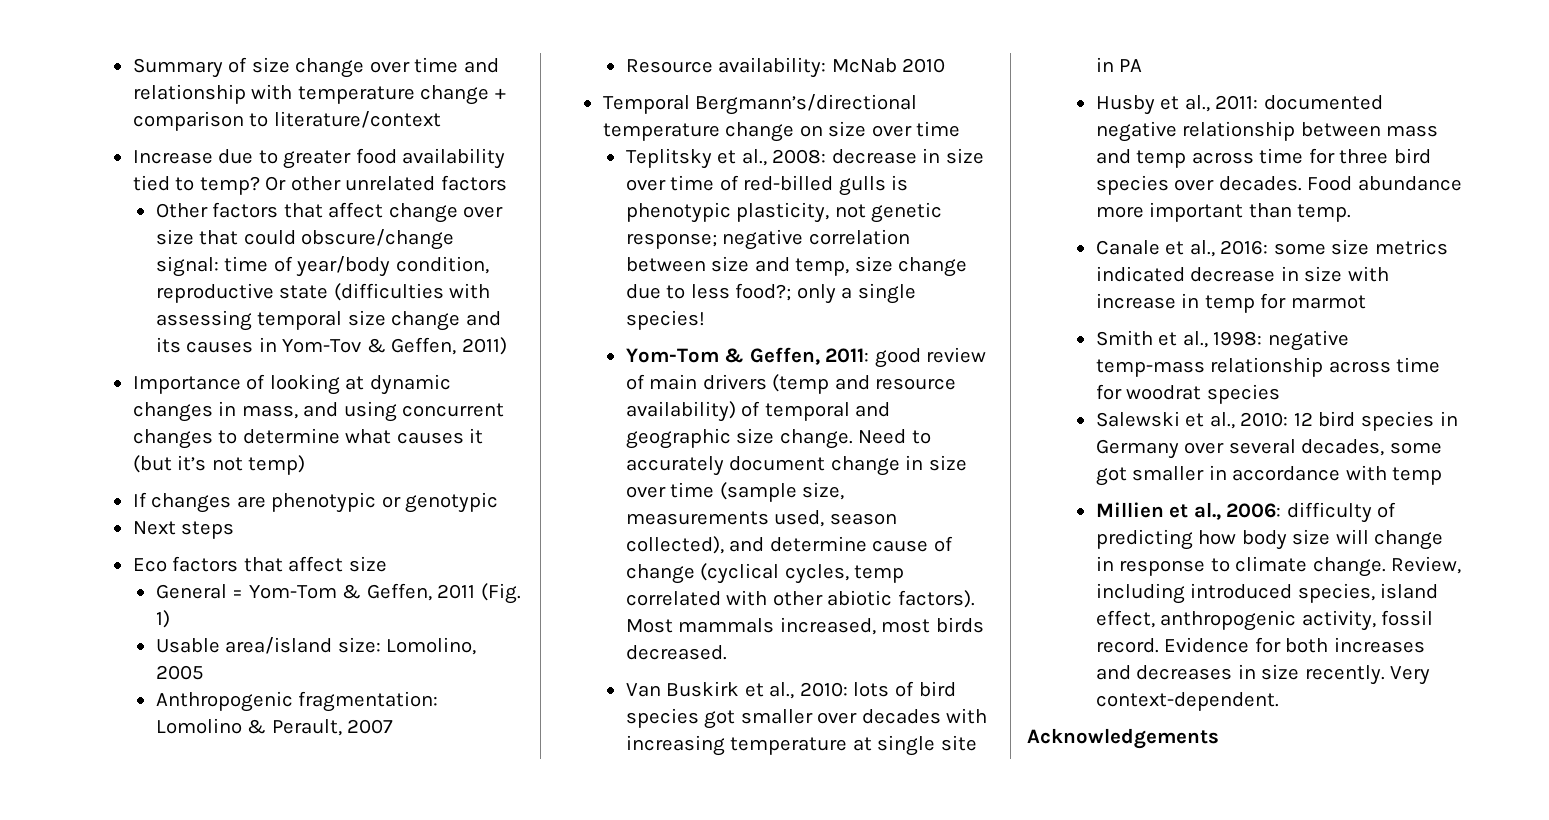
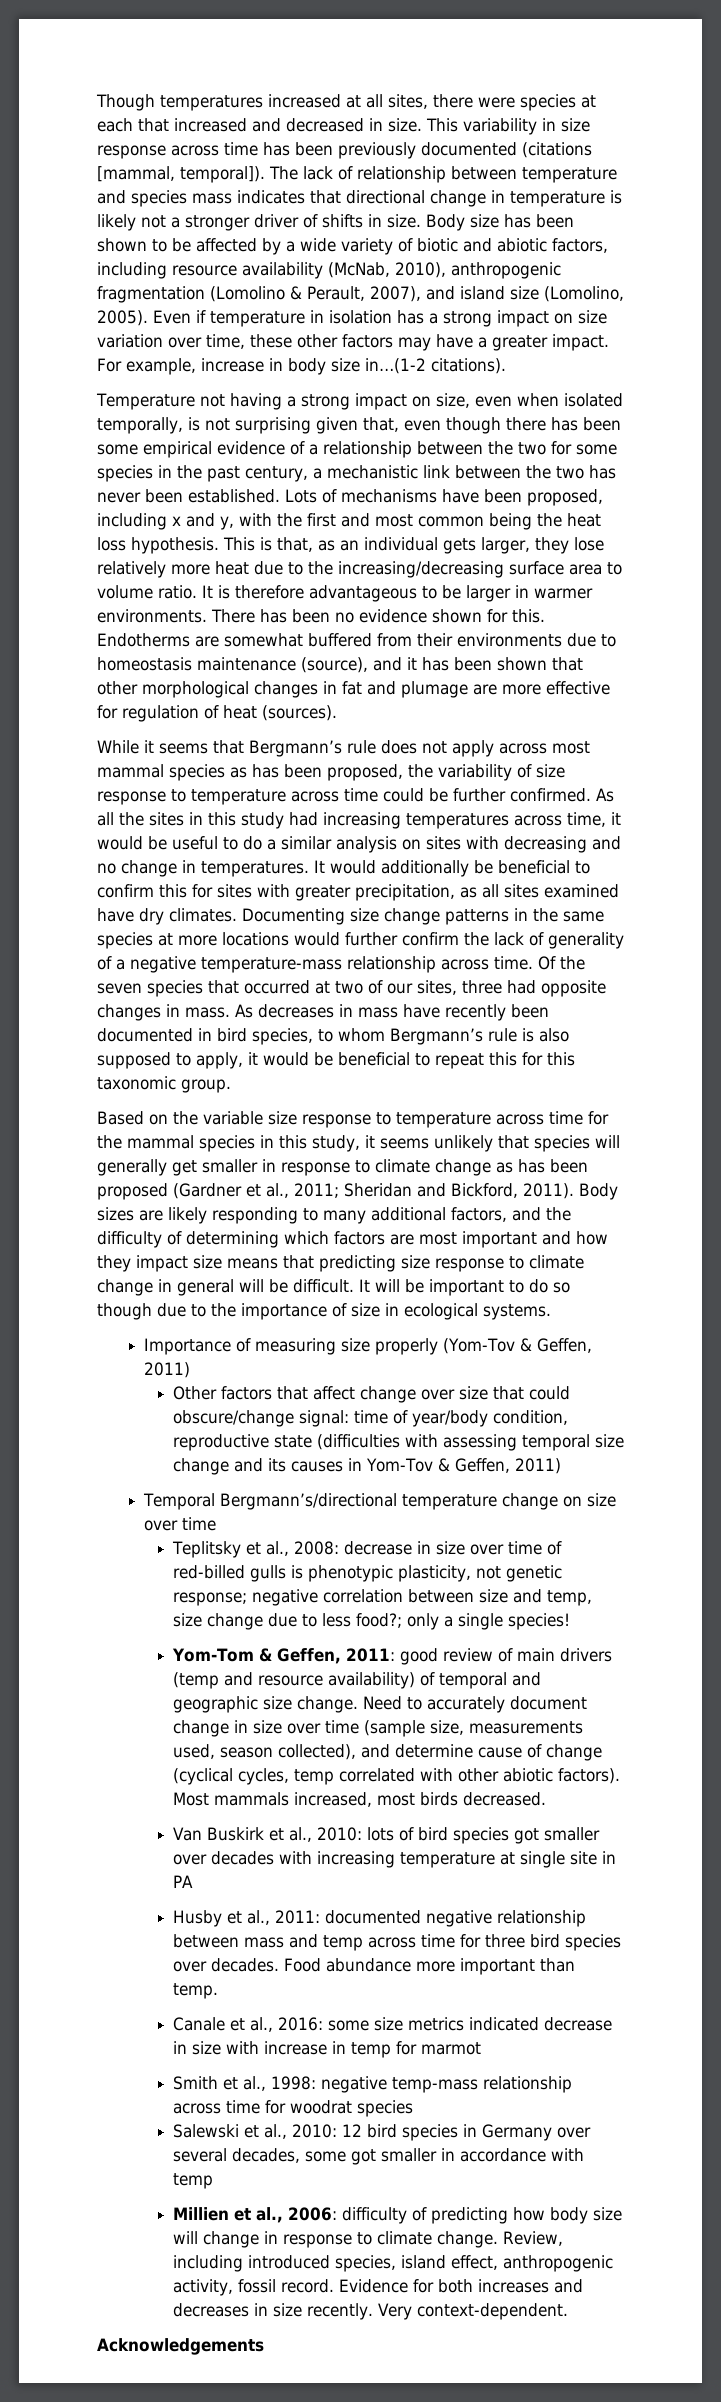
[132,57,499,78] [132,84,506,105] [132,111,441,131] [132,148,506,169] [132,175,507,195] Summary of size change over time and relationship with temperature change + comparison to literature/context // Increase due to greater food availability tied to temp? Or other unrelated factors -> [96,94,596,111] [97,118,590,135] [97,142,592,159] [97,166,617,183] [97,190,622,207] [97,214,574,231] [97,238,608,255] [97,262,561,279] [97,286,624,303] [97,310,607,327] [97,334,609,351] [97,358,506,375] [96,393,623,410] [97,417,621,434] [97,441,617,458] [97,465,616,482] [97,489,603,506] [97,513,601,530] [97,537,604,554] [97,561,622,578] [97,585,593,602] [97,609,545,623] [97,633,616,647] [97,657,583,673] [97,681,610,698] [97,705,337,722] [97,740,590,757] [97,764,565,781] [97,788,614,805] [97,812,621,829] [97,836,621,853] [97,860,590,877] [97,884,619,901] [97,908,604,925] [97,932,624,949] [97,956,585,973] [97,980,606,997] [97,1004,549,1021] [97,1028,569,1045] [97,1052,575,1069] [97,1076,231,1093] [97,1111,609,1128] [97,1135,620,1152] [97,1159,588,1176] [97,1183,618,1200] [97,1207,571,1224] [97,1231,608,1248] [97,1255,584,1272] [97,1279,570,1296] [97,1303,551,1320] [144,1338,592,1355] [144,1362,191,1378] Though temperatures increased at all sites, there were species at each that increased and decreased in size. This variability in size response across time has been previously documented (citations [mammal, temporal]). The lack of relationship between temperature and species mass indicates that directional change in temperature is likely not a stronger driver of shifts in size. Body size has been shown to be affected by a wide variety of biotic and abiotic factors, including resource availability (McNab, 2010), anthropogenic fragmentation (Lomolino & Perault, 2007), and island size (Lomolino, 2005). Even if temperature in isolation has a strong impact on size variation over time, these other factors may have a greater impact. For example, increase in body size in…(1-2 citations). // Temperature not having a strong impact on size, even when isolated temporally, is not surprising given that, even though there has been some empirical evidence of a relationship between the two for some species in the past century, a mechanistic link between the two has never been established. Lots of mechanisms have been proposed, including x and y, with the first and most common being the heat loss hypothesis. This is that, as an individual gets larger, they lose relatively more heat due to the increasing/decreasing surface area to volume ratio. It is therefore advantageous to be larger in warmer environments. There has been no evidence shown for this. Endotherms are somewhat buffered from their environments due to homeostasis maintenance (source), and it has been shown that other morphological changes in fat and plumage are more effective for regulation of heat (sources). // While it seems that Bergmann’s rule does not apply across most mammal species as has been proposed, the variability of size response to temperature across time could be further confirmed. As all the sites in this study had increasing temperatures across time, it would be useful to do a similar analysis on sites with decreasing and no change in temperatures. It would additionally be beneficial to confirm this for sites with greater precipitation, as all sites examined have dry climates. Documenting size change patterns in the same species at more locations would further confirm the lack of generality of a negative temperature-mass relationship across time. Of the seven species that occurred at two of our sites, three had opposite changes in mass. As decreases in mass have recently been documented in bird species, to whom Bergmann’s rule is also supposed to apply, it would be beneficial to repeat this for this taxonomic group. // Based on the variable size response to temperature across time for the mammal species in this study, it seems unlikely that species will generally get smaller in response to climate change as has been proposed (Gardner et al., 2011; Sheridan and Bickford, 2011). Body sizes are likely responding to many additional factors, and the difficulty of determining which factors are most important and how they impact size means that predicting size response to climate change in general will be difficult. It will be important to do so though due to the importance of size in ecological systems. // Importance of measuring size properly (Yom-Tov & Geffen, 2011)
[132,374,451,395] [132,401,505,422] [132,428,484,449] [132,455,306,475] [132,492,499,513] [132,521,235,539] [132,556,387,572] [155,583,521,604] [155,610,170,628] [155,637,477,655] [155,665,204,680] [155,691,439,712] [155,718,394,736] [625,57,946,78] // Importance of looking at dynamic changes in mass, and using concurrent changes to determine what causes it (but it’s not temp) // If changes are phenotypic or genotypic // Next steps // Eco factors that affect size // General = Yom-Tom & Geffen, 2011 (Fig. 1) // Usable area/island size: Lomolino, 2005 // Anthropogenic fragmentation: Lomolino & Perault, 2007 // Resource availability: McNab 2010 -> (561, 1466) none

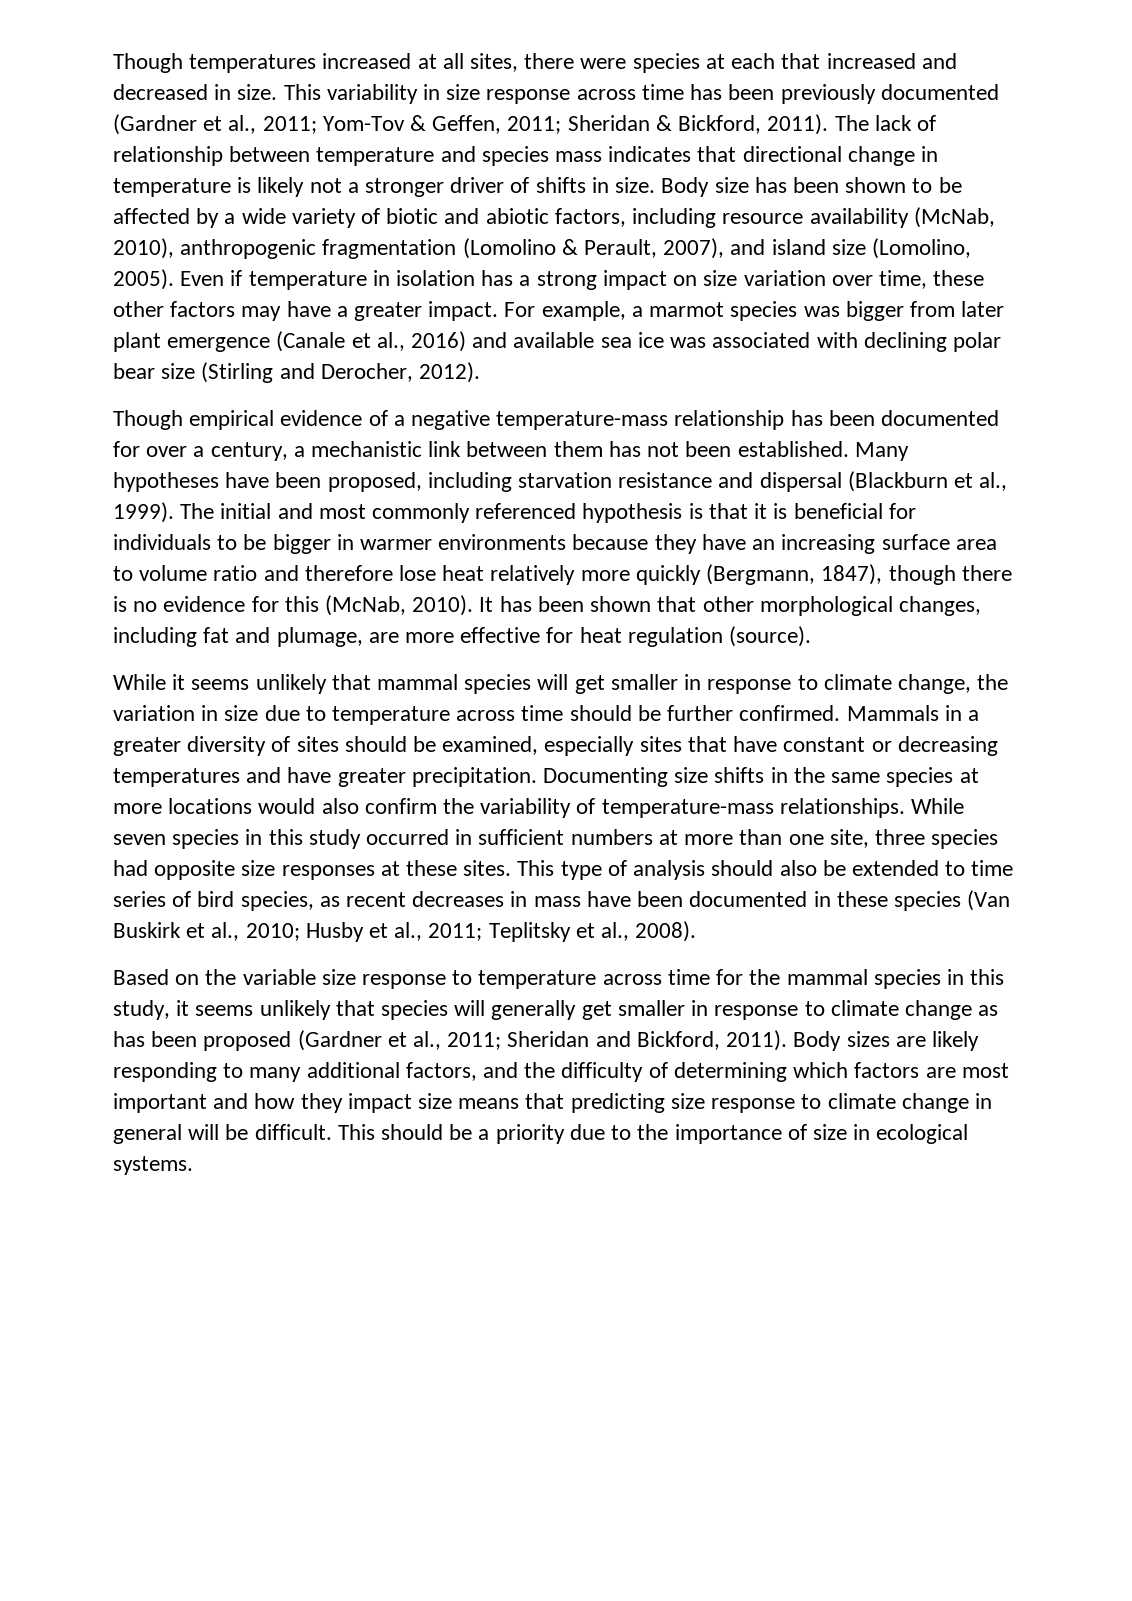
[522,142,592,158] [97,166,265,183] (citations [mammal, temporal]). -> [113,114,829,135] (Gardner et al., 2011; Yom-Tov & Geffen, 2011; Sheridan & Bickford, 2011).
[201,358,506,375] [96,393,623,410] [97,417,621,434] [97,441,617,458] [97,465,240,482] increase in body size in…(1-2 citations). // Temperature not having a strong impact on size, even when isolated temporally, is not surprising given that, even though there has been some empirical evidence of a relationship between the two for some species in the past -> [631,301,1005,321] [113,331,1001,352] [113,362,481,383] [113,410,1000,430] [113,441,205,457] a marmot species was bigger from later plant emergence (Canale et al., 2016) and available sea ice was associated with declining polar bear size (Stirling and Derocher, 2012). // Though empirical evidence of a negative temperature-mass relationship has been documented for over a
[526,465,616,479] [97,489,603,506] [97,513,601,530] [97,537,604,554] [97,561,622,578] [97,585,593,602] [97,609,545,623] [97,633,616,647] [97,657,417,673] the two has never been established. Lots of mechanisms have been proposed, including x and y, with the first and most common being the heat loss hypothesis. This is that, as an individual gets larger, they lose relatively more heat due to the increasing/decreasing surface area to volume ratio. It is therefore advantageous to be larger in warmer environments. There has been no evidence shown for this. Endotherms are somewhat buffered from their environments due to homeostasis maintenance (source), and it -> [553,441,909,461] [113,471,1008,492] [113,502,916,523] [113,534,997,554] [113,564,1012,585] [113,595,494,616] them has not been established. Many hypotheses have been proposed, including starvation resistance and dispersal (Blackburn et al., 1999). The initial and most commonly referenced hypothesis is that it is beneficial for individuals to be bigger in warmer environments because they have an increasing surface area to volume ratio and therefore lose heat relatively more quickly (Bergmann, 1847), though there is no evidence for this (McNab, 2010). It
[254,681,337,698] changes in -> [898,596,981,616] [113,627,197,647] changes, including
[401,681,468,698] plumage -> [276,627,363,647] plumage,
[122,705,337,722] regulation of heat (sources). -> [579,626,812,647] heat regulation (source).
[213,740,590,757] [97,764,565,781] [97,788,424,805] that Bergmann’s rule does not apply across most mammal species as has been proposed, the variability of size response to temperature across time could -> [255,674,1009,694] [113,705,632,725] unlikely that mammal species will get smaller in response to climate change, the variation in size due to temperature across time should
[596,788,614,802] [97,812,621,829] [97,836,621,853] [97,860,590,877] [97,884,619,901] [97,908,509,925] As all the sites in this study had increasing temperatures across time, it would be useful to do a similar analysis on sites with decreasing and no change in temperatures. It would additionally be beneficial to confirm this for sites with greater precipitation, as all sites examined have dry climates. Documenting size change patterns -> [846,705,979,721] [113,736,998,756] [113,767,765,787] Mammals in a greater diversity of sites should be examined, especially sites that have constant or decreasing temperatures and have greater precipitation. Documenting size shifts
[345,932,398,946] further -> [321,798,359,814] also
[494,932,624,949] [97,956,585,973] [97,980,606,997] [97,1004,253,1021] lack of generality of a negative temperature-mass relationship across time. Of the seven species that occurred at two of our sites, three had opposite changes in mass. As -> [480,798,965,818] [113,829,999,849] [113,860,1014,880] [113,891,407,911] variability of temperature-mass relationships. While seven species in this study occurred in sufficient numbers at more than one site, three species had opposite size responses at these sites. This type of analysis should also be extended to time series of bird species, as recent
[445,1004,506,1021] recently -> (631, 899) none
[217,1028,569,1045] [97,1052,575,1069] [97,1076,231,1093] bird species, to whom Bergmann’s rule is also supposed to apply, it would be beneficial to repeat this for this taxonomic group. -> [836,890,1011,911] [113,921,697,942] these species (Van Buskirk et al., 2010; Husby et al., 2011; Teplitsky et al., 2008).
[359,1279,570,1296] [97,1303,152,1320] It will be important to do so though -> [337,1124,565,1144] This should be a priority
[144,1338,592,1355] [144,1362,191,1378] [172,1386,570,1403] [172,1410,568,1427] [172,1434,624,1451] [172,1458,561,1475] [143,1493,616,1510] [144,1517,217,1531] [171,1541,562,1558] [172,1565,562,1582] [172,1589,592,1606] [172,1613,570,1630] [171,1648,612,1665] [172,1672,541,1689] [172,1696,587,1713] [172,1720,583,1737] [172,1744,602,1761] [172,1768,620,1785] [172,1792,546,1807] [172,1827,600,1844] [172,1851,616,1868] [172,1875,193,1888] [172,1910,586,1927] [172,1934,621,1951] [172,1958,575,1975] [172,1983,218,1999] [172,2017,612,2032] [172,2041,481,2058] [172,2076,572,2093] [172,2100,413,2117] [172,2124,591,2141] [172,2148,584,2165] [172,2173,213,2189] [172,2207,622,2224] [172,2231,563,2248] [172,2255,613,2272] [172,2279,583,2296] [172,2303,568,2320] [97,2338,264,2355] // Importance of measuring size properly (Yom-Tov & Geffen, 2011) // Other factors that affect change over size that could obscure/change signal: time of year/body condition, reproductive state (difficulties with assessing temporal size change and its causes in Yom-Tov & Geffen, 2011) // Temporal Bergmann’s/directional temperature change on size over time // Teplitsky et al., 2008: decrease in size over time of red-billed gulls is phenotypic plasticity, not genetic response; negative correlation between size and temp, size change due to less food?; only a single species! // Yom-Tom & Geffen, 2011: good review of main drivers (temp and resource availability) of temporal and geographic size change. Need to accurately document change in size over time (sample size, measurements used, season collected), and determine cause of change (cyclical cycles, temp correlated with other abiotic factors). Most mammals increased, most birds decreased. // Van Buskirk et al., 2010: lots of bird species got smaller over decades with increasing temperature at single site in PA // Husby et al., 2011: documented negative relationship between mass and temp across time for three bird species over decades. Food abundance more important than temp. // Canale et al., 2016: some size metrics indicated decrease in size with increase in temp for marmot // Smith et al., 1998: negative temp-mass relationship across time for woodrat species // Salewski et al., 2010: 12 bird species in Germany over several decades, some got smaller in accordance with temp // Millien et al., 2006: difficulty of predicting how body size will change in response to climate change. Review, including introduced species, island effect, anthropogenic activity, fossil record. Evidence for both increases and decreases in size recently. Very context-dependent. // Acknowledgements -> (193, 1165) none

